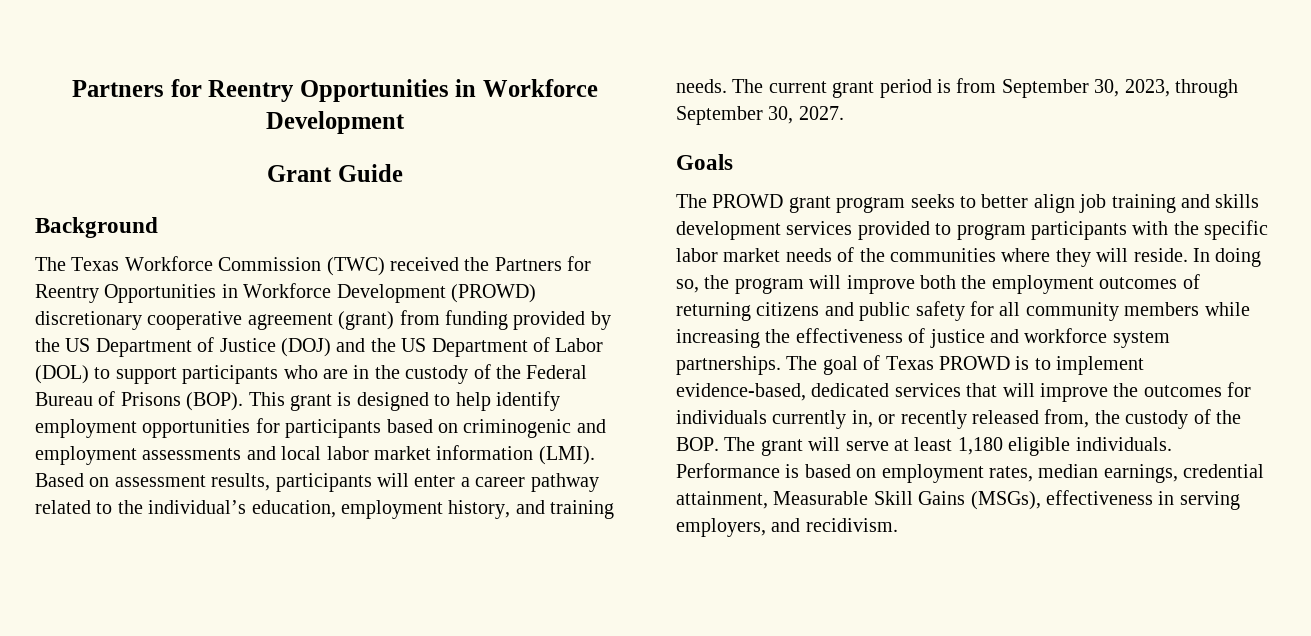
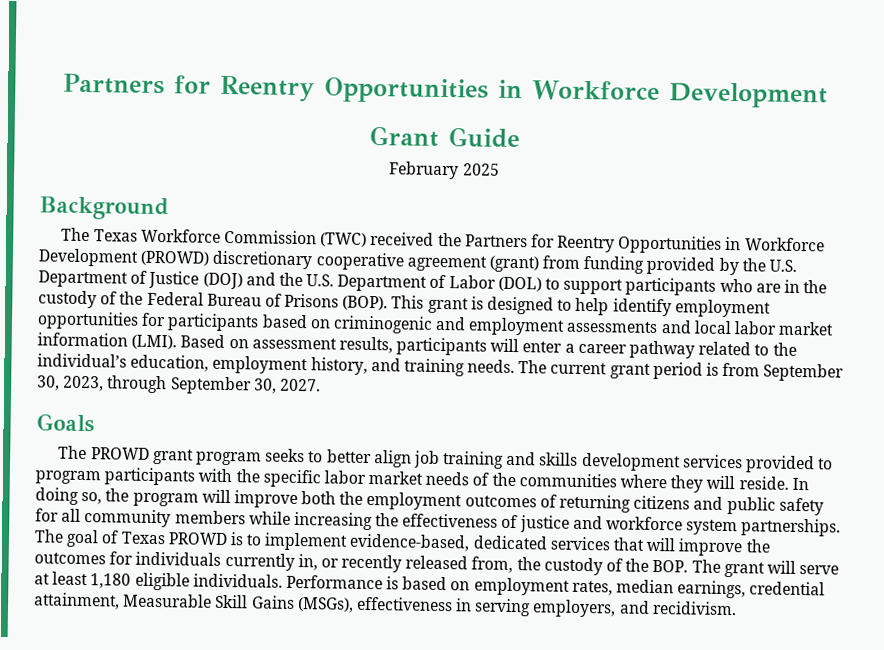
(403, 173) none -> [389,161,500,180] // February 2025
[65,338,91,352] US -> [769,259,798,272] U.S.
[401,338,427,352] US -> [306,274,335,287] U.S.

